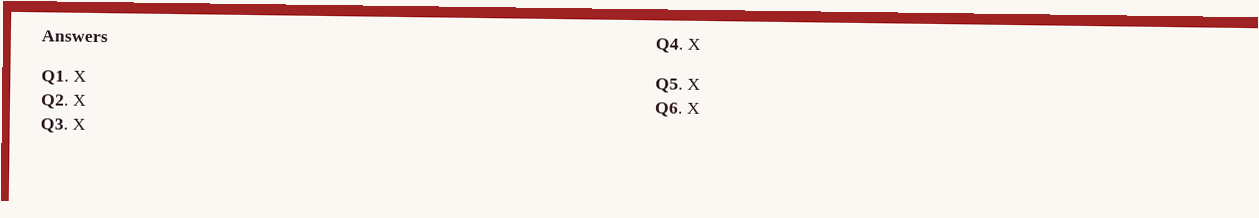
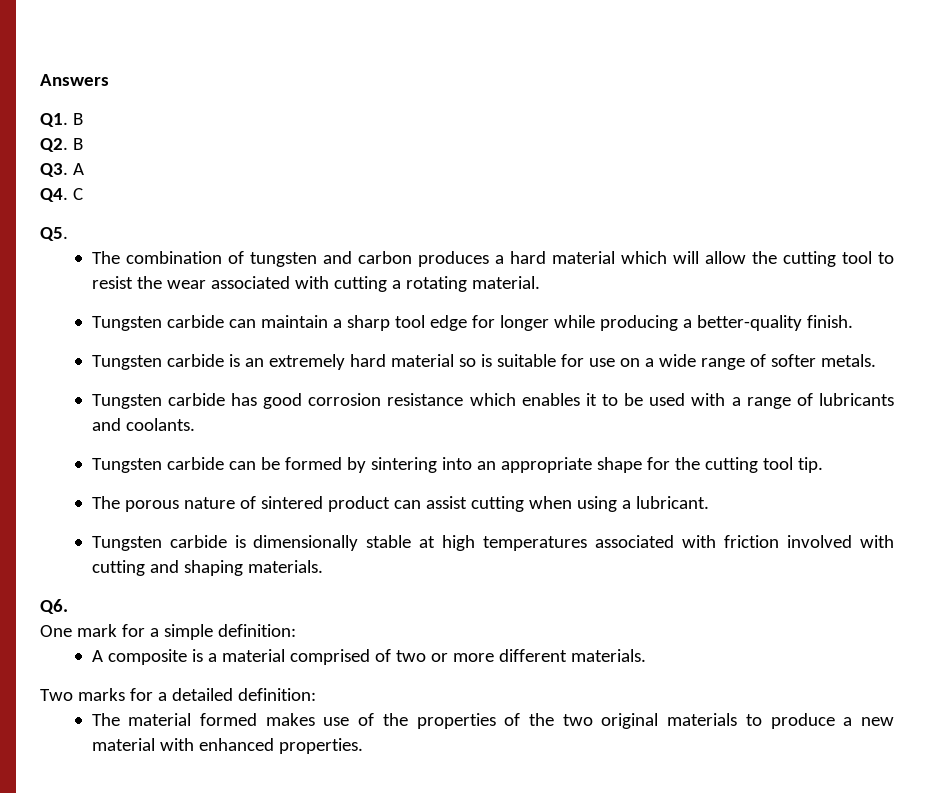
[72,70,87,82] X -> [72,113,83,125] B
[71,94,87,106] X -> [72,138,83,150] B
[71,118,86,130] X -> [72,163,84,175] A
[686,38,701,50] X -> [72,188,83,200] C
[686,78,701,90] [654,102,701,117] X // Q6. X -> [91,251,894,267] [91,276,540,292] [91,315,853,331] [91,354,876,370] [91,393,894,409] [91,418,195,431] [91,457,823,473] [91,496,709,512] [91,535,894,551] [91,560,323,576] [40,599,68,614] [40,624,296,640] [91,649,646,665] [40,688,316,701] [91,713,894,729] [91,738,363,754] // The combination of tungsten and carbon produces a hard material which will allow the cutting tool to resist the wear associated with cutting a rotating material. // Tungsten carbide can maintain a sharp tool edge for longer while producing a better-quality finish. // Tungsten carbide is an extremely hard material so is suitable for use on a wide range of softer metals. // Tungsten carbide has good corrosion resistance which enables it to be used with a range of lubricants and coolants. // Tungsten carbide can be formed by sintering into an appropriate shape for the cutting tool tip. // The porous nature of sintered product can assist cutting when using a lubricant. // Tungsten carbide is dimensionally stable at high temperatures associated with friction involved with cutting and shaping materials. // Q6. // One mark for a simple definition: // A composite is a material comprised of two or more different materials. // Two marks for a detailed definition: // The material formed makes use of the properties of the two original materials to produce a new material with enhanced properties.

